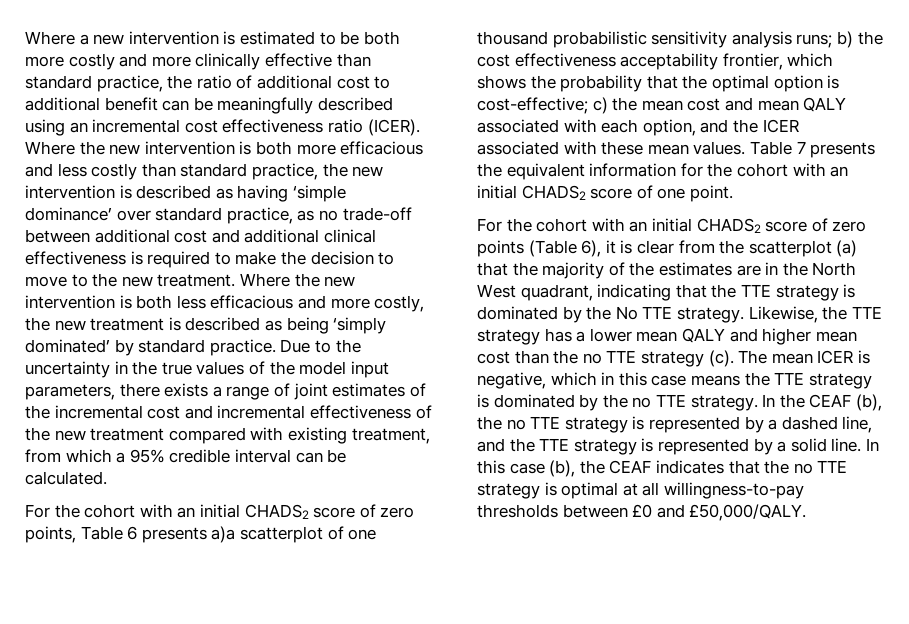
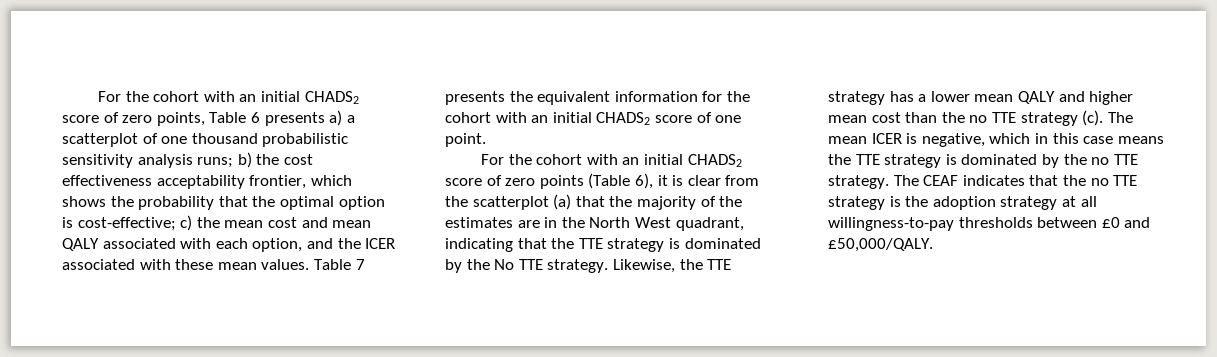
[25,31,400,45] [25,53,371,70] [25,75,391,92] [25,97,393,114] [25,119,420,136] [25,141,424,155] [25,163,384,180] [25,185,346,202] [25,207,412,224] [25,229,376,243] [25,251,395,268] [25,273,356,287] [25,295,425,312] [25,317,387,334] [25,339,361,356] [25,361,389,378] [25,383,426,400] [25,405,432,419] [25,427,430,444] [25,449,347,463] [25,471,107,485] Where a new intervention is estimated to be both more costly and more clinically effective than standard practice, the ratio of additional cost to additional benefit can be meaningfully described using an incremental cost effectiveness ratio (ICER). Where the new intervention is both more efficacious and less costly than standard practice, the new intervention is described as having ‘simple dominance’ over standard practice, as no trade-off between additional cost and additional clinical effectiveness is required to make the decision to move to the new treatment. Where the new intervention is both less efficacious and more costly, the new treatment is described as being ‘simply dominated’ by standard practice. Due to the uncertainty in the true values of the model input parameters, there exists a range of joint estimates of the incremental cost and incremental effectiveness of the new treatment compared with existing treatment, from which a 95% credible interval can be calculated. // -> (97, 96) none
[211,526,236,543] a)a -> [329,110,355,126] a) a
[762,394,882,411] [477,416,873,433] [477,438,879,455] [477,460,605,477] In the CEAF (b), the no TTE strategy is represented by a dashed line, and the TTE strategy is represented by a solid line. In this case (b), the -> [893,175,919,186] The
[561,482,619,499] optimal -> [905,196,1058,210] the adoption strategy

